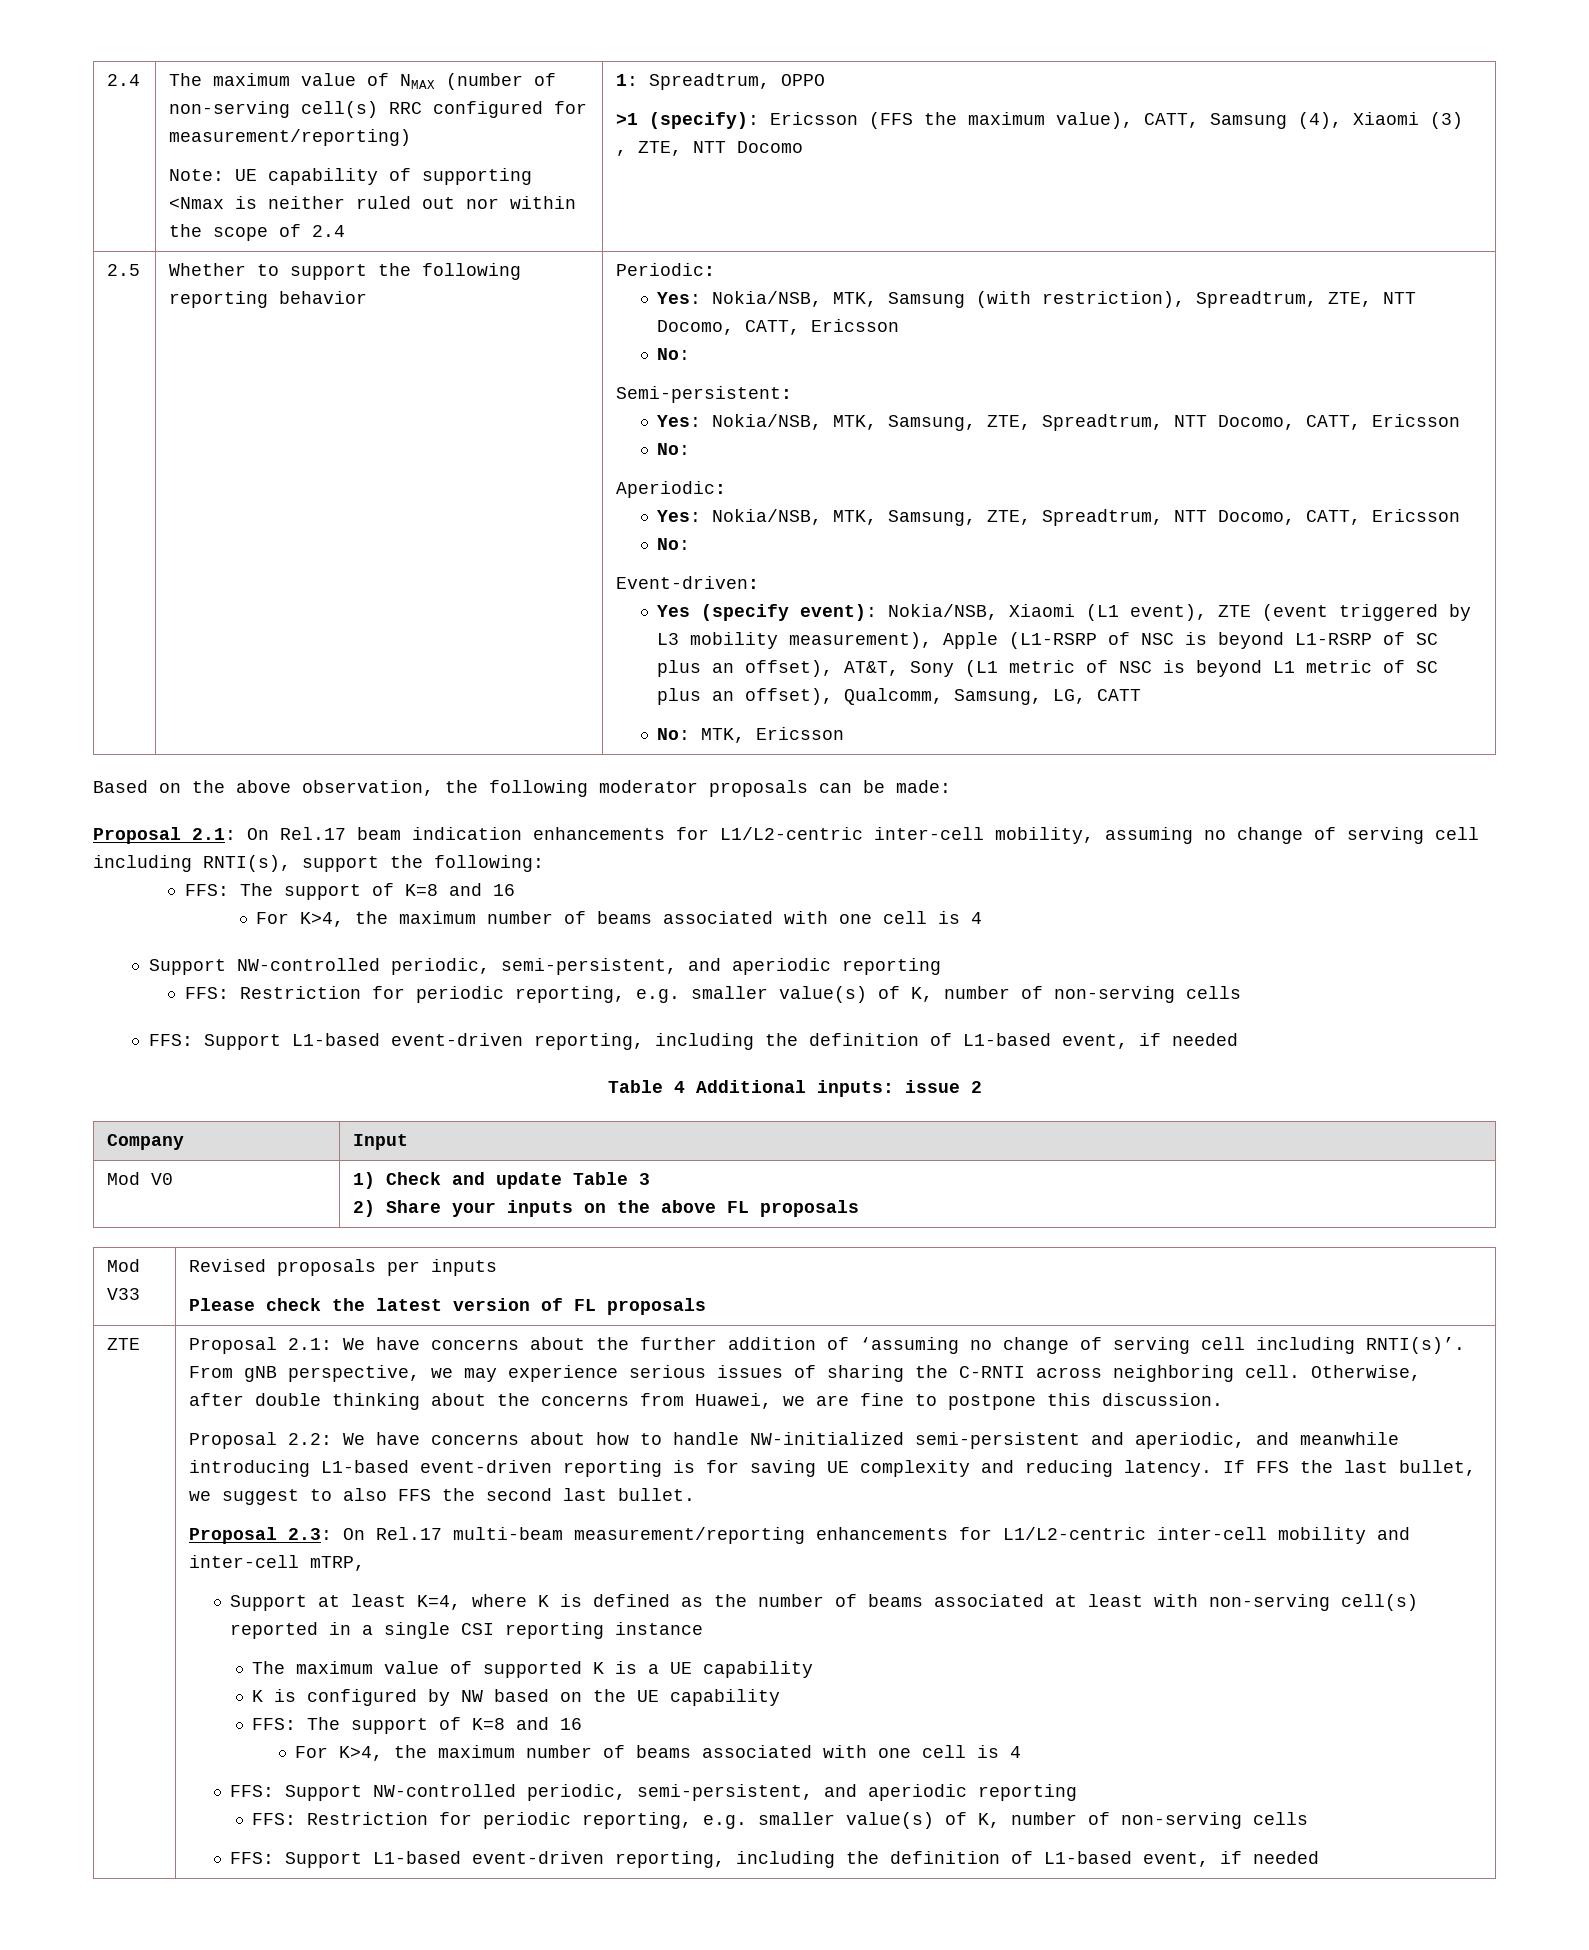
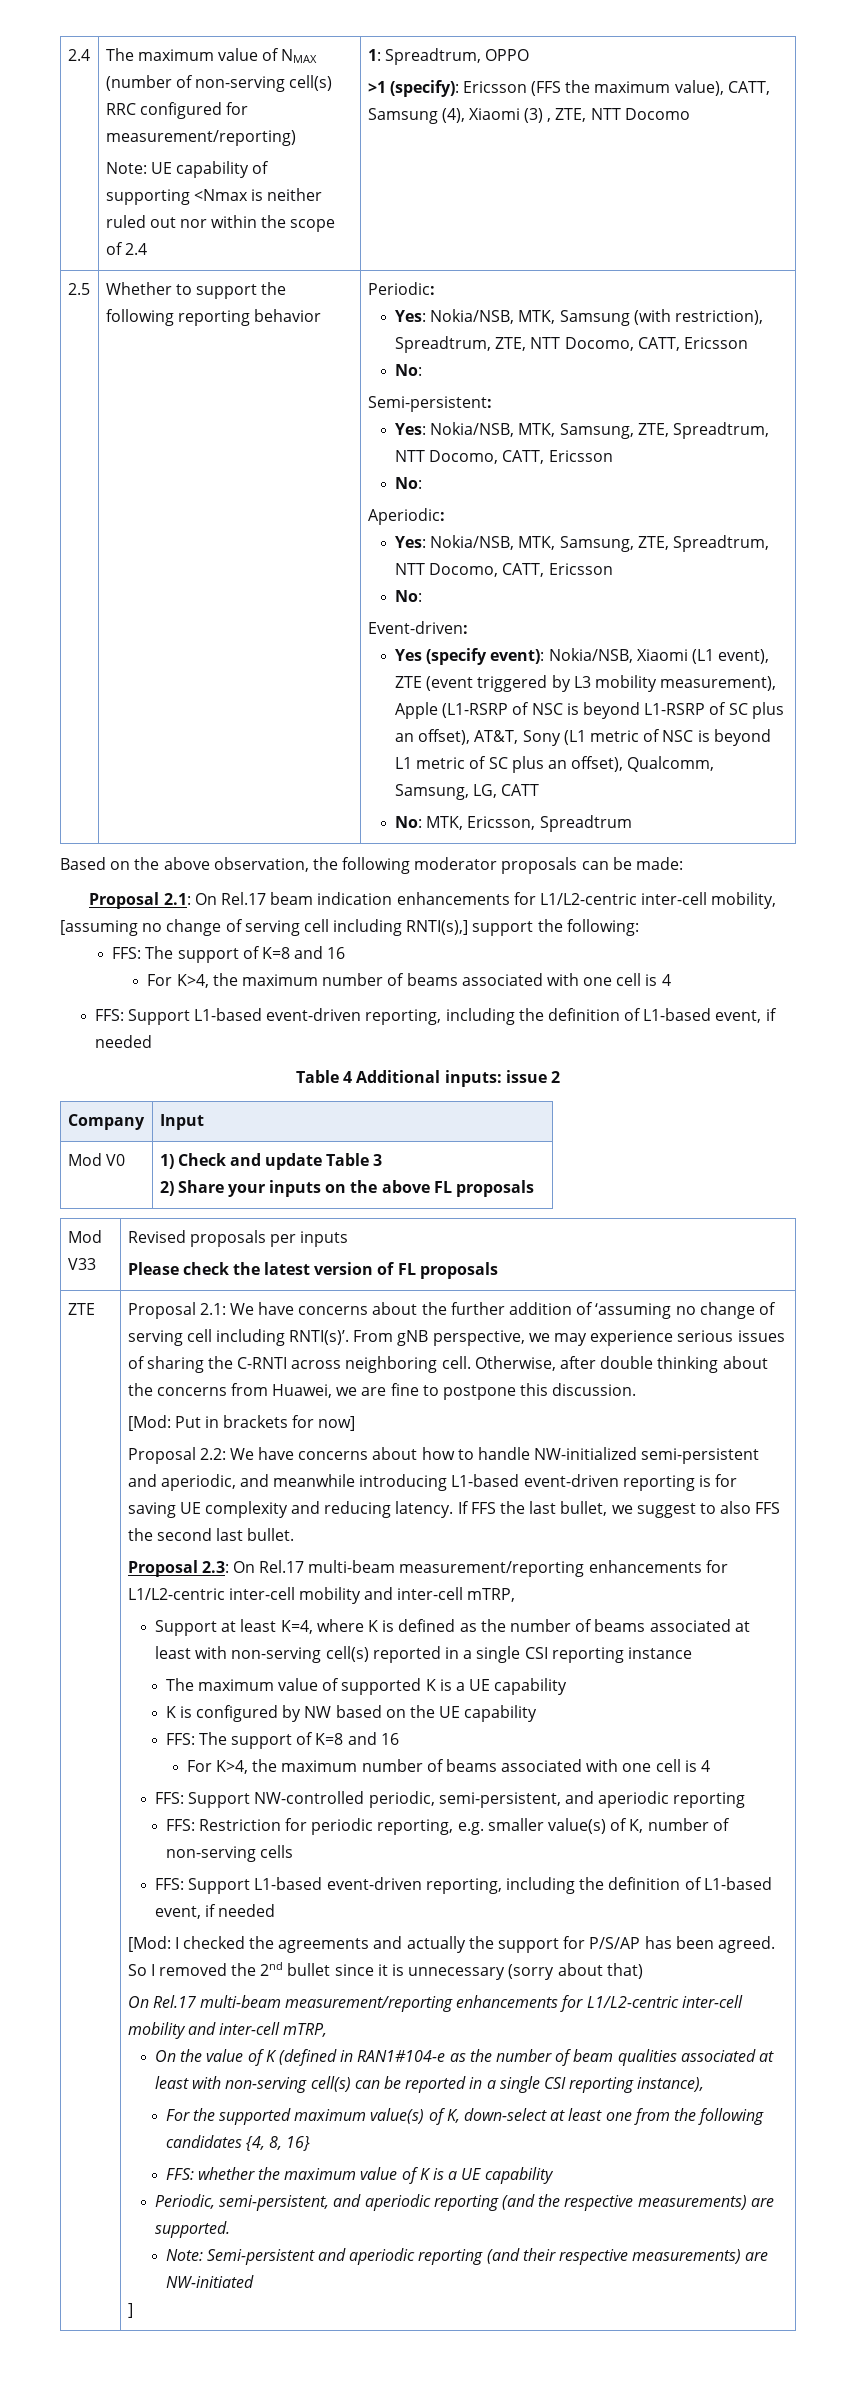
[756,727,845,740] Ericsson -> [467,815,632,832] Ericsson, Spreadtrum
[1105,827,1479,844] [93,855,291,872] assuming no change of serving cell including RNTI(s), -> [60,919,469,936] [assuming no change of serving cell including RNTI(s),]
[148,958,941,975] [184,986,1241,1003] // Support NW-controlled periodic, semi-persistent, and aperiodic reporting // FFS: Restriction for periodic reporting, e.g. smaller value(s) of K, number of non-serving cells -> (671, 980) none
(1224, 1399) none -> [127,1415,356,1431] // [Mod: Put in brackets for now]
(1320, 1857) none -> [127,1936,775,1953] [127,1962,643,1980] [127,1995,743,2012] [127,2022,328,2039] [155,2049,774,2066] [155,2076,705,2093] [165,2108,765,2125] [165,2135,311,2151] [165,2167,554,2184] [155,2194,774,2211] [155,2221,231,2238] [165,2248,769,2265] [165,2275,254,2288] [127,2303,133,2318] // [Mod: I checked the agreements and actually the support for P/S/AP has been agreed. So I removed the 2nd bullet since it is unnecessary (sorry about that) // On Rel.17 multi-beam measurement/reporting enhancements for L1/L2-centric inter-cell mobility and inter-cell mTRP, // On the value of K (defined in RAN1#104-e as the number of beam qualities associated at least with non-serving cell(s) can be reported in a single CSI reporting instance), // For the supported maximum value(s) of K, down-select at least one from the following candidates {4, 8, 16} // FFS: whether the maximum value of K is a UE capability // Periodic, semi-persistent, and aperiodic reporting (and the respective measurements) are supported. // Note: Semi-persistent and aperiodic reporting (and their respective measurements) are NW-initiated // ]

